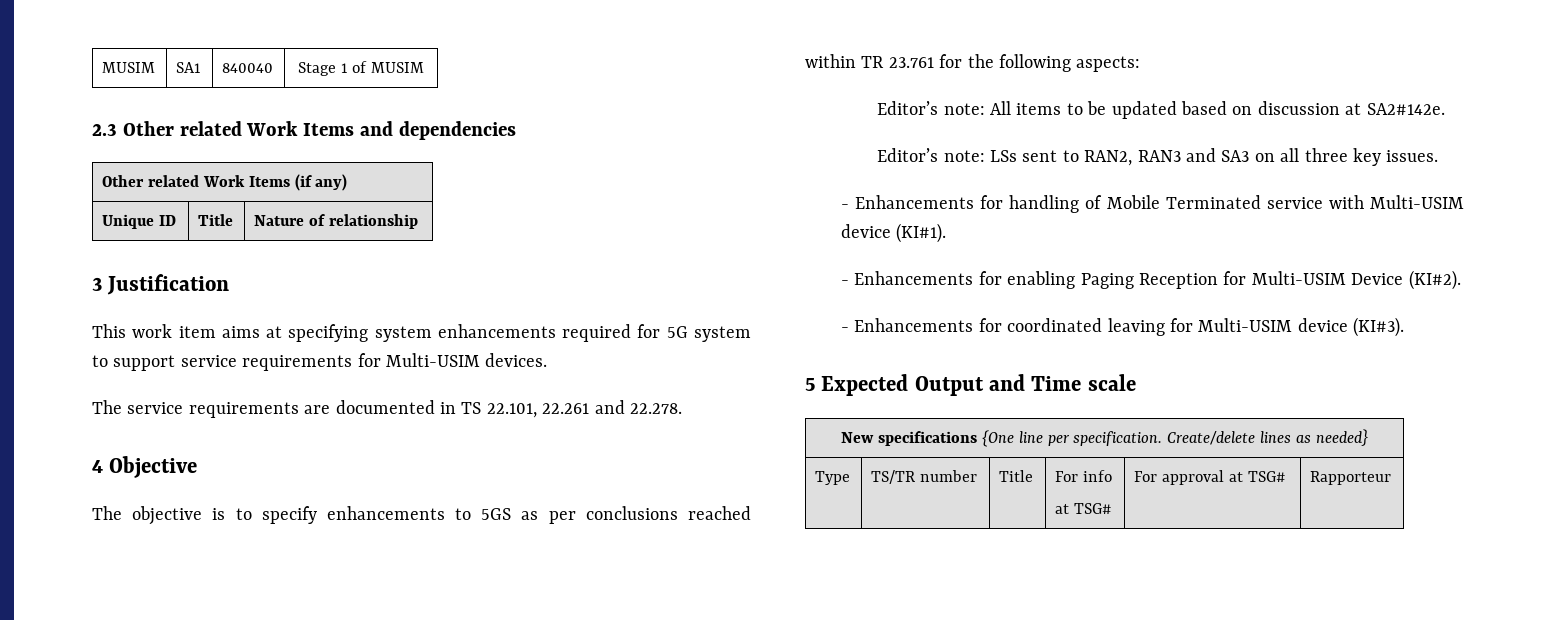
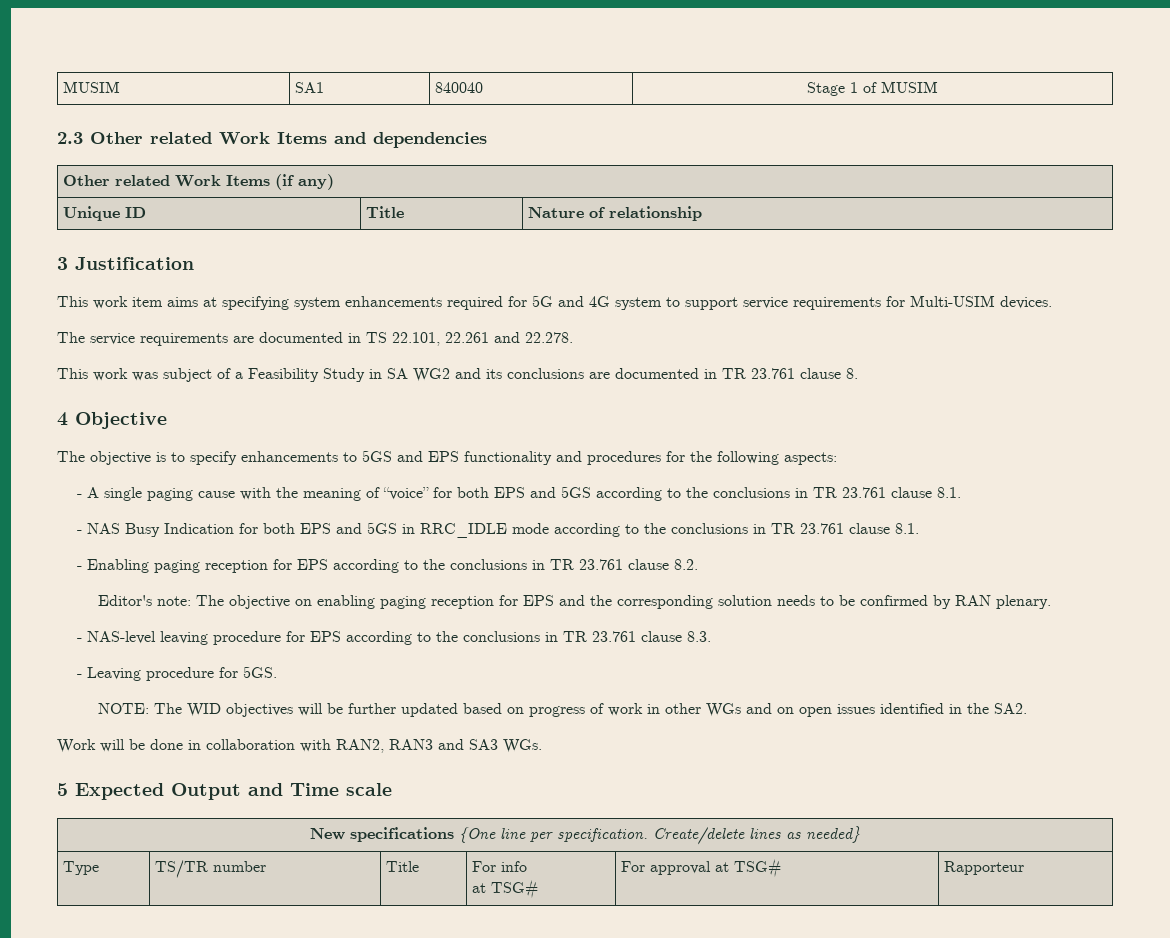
(688, 332) none -> [558,296,610,307] and 4G
(682, 408) none -> [57,368,858,382] // This work was subject of a Feasibility Study in SA WG2 and its conclusions are documented in TR 23.761 clause 8.
[521,506,751,524] [805,54,1141,72] [877,101,1445,119] [877,148,1439,166] [841,195,1464,213] [841,223,947,243] [841,270,1461,290] [841,317,1405,337] as per conclusions reached within TR 23.761 for the following aspects: // Editor’s note: All items to be updated based on discussion at SA2#142e. // Editor’s note: LSs sent to RAN2, RAN3 and SA3 on all three key issues. // - Enhancements for handling of Mobile Terminated service with Multi-USIM device (KI#1). // - Enhancements for enabling Paging Reception for Multi-USIM Device (KI#2). // - Enhancements for coordinated leaving for Multi-USIM device (KI#3). -> [397,451,837,465] [77,486,962,501] [77,522,920,538] [77,559,699,573] [97,595,1051,609] [77,631,712,645] [77,666,278,681] [97,703,1027,717] [57,739,542,753] and EPS functionality and procedures for the following aspects: // - A single paging cause with the meaning of “voice” for both EPS and 5GS according to the conclusions in TR 23.761 clause 8.1. // - NAS Busy Indication for both EPS and 5GS in RRC_IDLE mode according to the conclusions in TR 23.761 clause 8.1. // - Enabling paging reception for EPS according to the conclusions in TR 23.761 clause 8.2. // Editor's note: The objective on enabling paging reception for EPS and the corresponding solution needs to be confirmed by RAN plenary. // - NAS-level leaving procedure for EPS according to the conclusions in TR 23.761 clause 8.3. // - Leaving procedure for 5GS. // NOTE: The WID objectives will be further updated based on progress of work in other WGs and on open issues identified in the SA2. // Work will be done in collaboration with RAN2, RAN3 and SA3 WGs.

